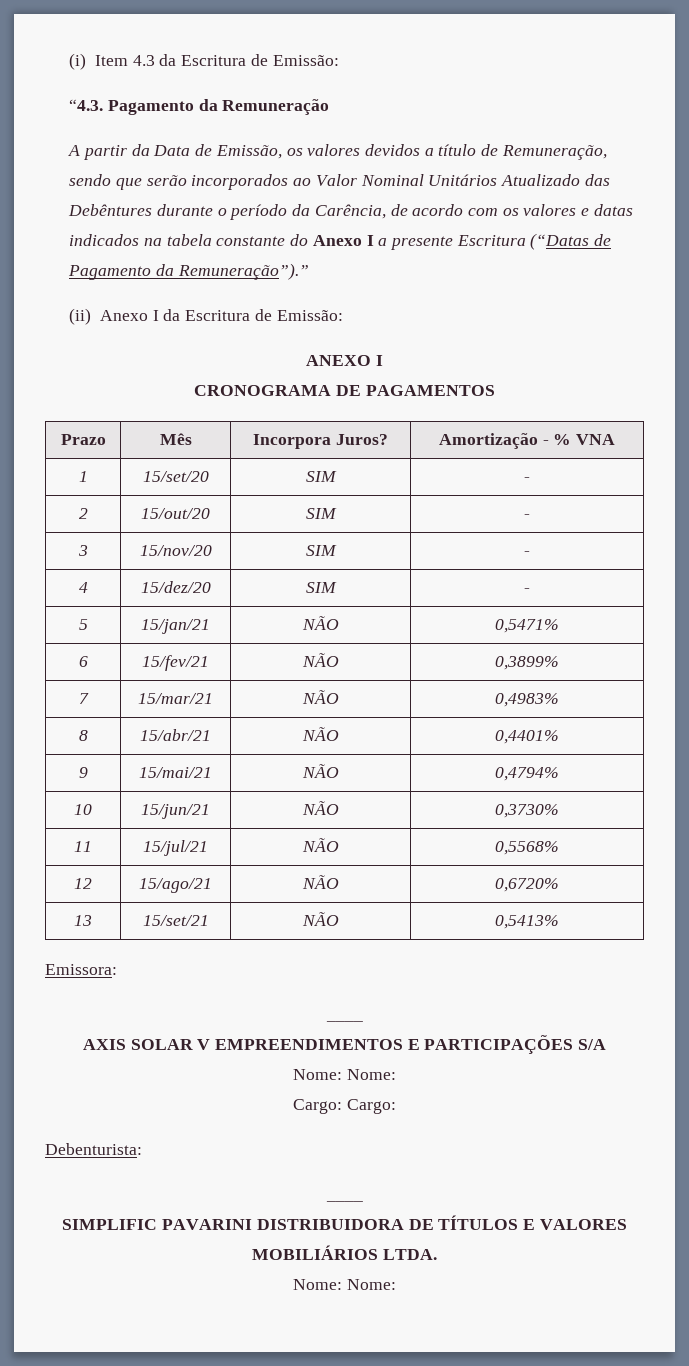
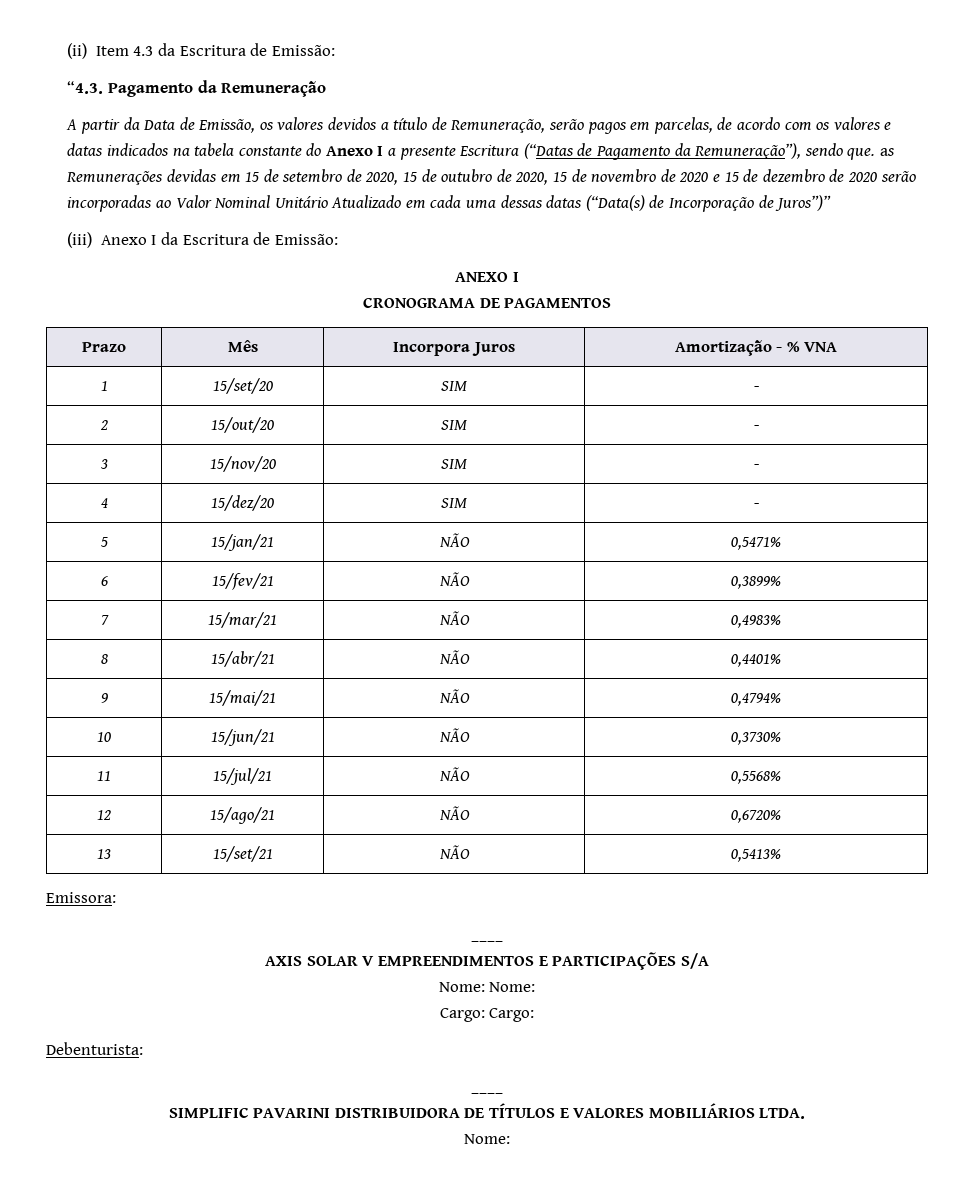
[69,53,87,70] (i) -> [67,43,88,59] (ii)
[69,174,610,190] [68,204,386,220] sendo que serão incorporados ao Valor Nominal Unitários Atualizado das Debêntures durante o período da Carência, -> [549,117,713,134] serão pagos em parcelas,
[177,263,309,280] [69,308,92,325] Remuneração”).” // (ii) -> [694,143,895,160] [66,169,916,186] [67,195,832,212] [67,232,93,248] Remuneração”), sendo que. as Remunerações devidas em 15 de setembro de 2020, 15 de outubro de 2020, 15 de novembro de 2020 e 15 de dezembro de 2020 serão incorporadas ao Valor Nominal Unitário Atualizado em cada uma dessas datas (“Data(s) de Incorporação de Juros”)” // (iii)
[335,434,388,445] Juros? -> [471,342,515,356] Juros
[346,1279,396,1290] Nome: -> (510, 1139) none

